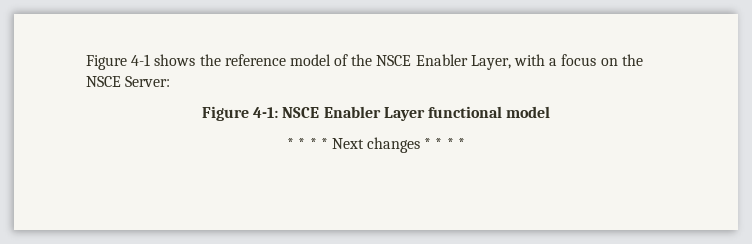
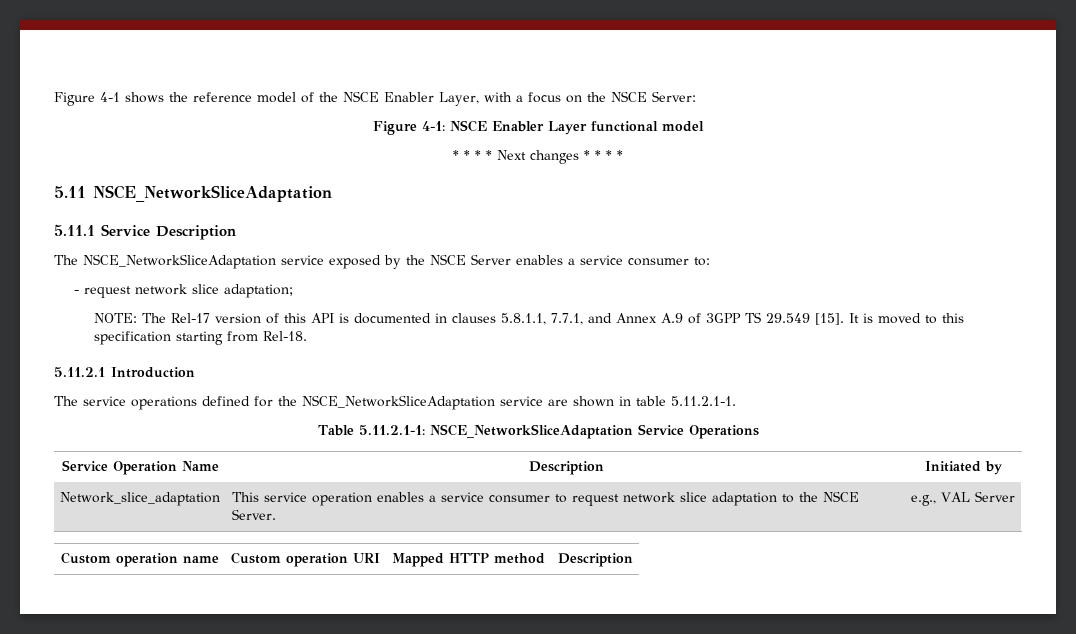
(465, 143) none -> [54,185,332,202] [54,224,236,240] [54,254,710,269] [73,284,293,298] [93,312,964,325] [93,331,307,345] [54,367,195,378] [54,395,736,410] [317,424,759,439] [62,460,219,475] [528,461,604,475] [925,461,1002,475] [59,492,220,506] [231,491,859,506] [231,509,276,520] [910,491,1015,506] [60,552,219,567] [230,552,380,567] [392,553,545,567] [557,553,633,567] // 5.11 NSCE_NetworkSliceAdaptation // 5.11.1 Service Description // The NSCE_NetworkSliceAdaptation service exposed by the NSCE Server enables a service consumer to: // - request network slice adaptation; // NOTE: The Rel-17 version of this API is documented in clauses 5.8.1.1, 7.7.1, and Annex A.9 of 3GPP TS 29.549 [15]. It is moved to this specification starting from Rel-18. // 5.11.2.1 Introduction // The service operations defined for the NSCE_NetworkSliceAdaptation service are shown in table 5.11.2.1-1. // Table 5.11.2.1-1: NSCE_NetworkSliceAdaptation Service Operations // Service Operation Name | Description | Initiated by // Network_slice_adaptation | This service operation enables a service consumer to request network slice adaptation to the NSCE Server. | e.g., VAL Server // Custom operation name | Custom operation URI | Mapped HTTP method | Description

